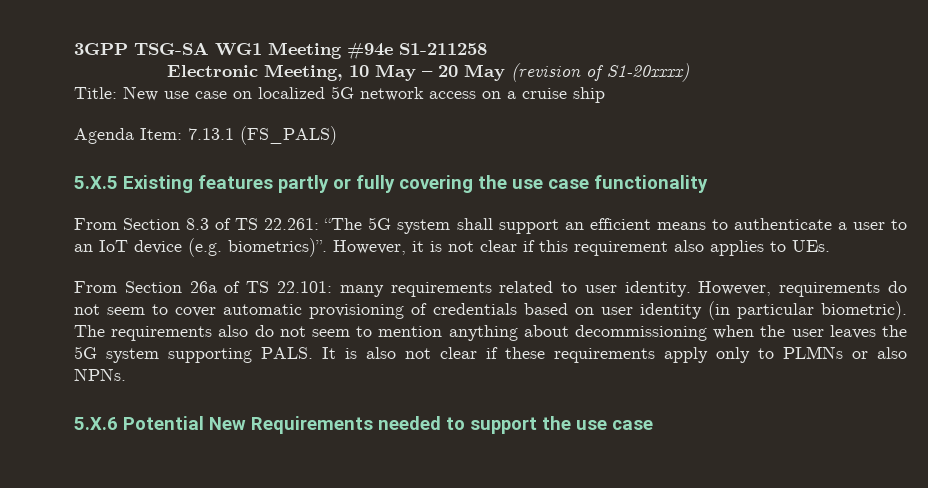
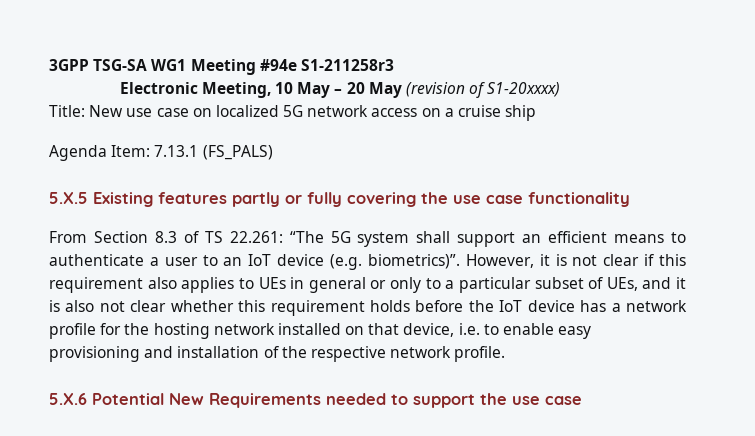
[399,43,487,55] S1-211258 -> [300,59,394,71] S1-211258r3
[792,240,830,252] [74,281,908,297] [74,301,907,320] [74,325,908,341] [74,346,907,363] [74,368,126,381] UEs. // From Section 26a of TS 22.101: many requirements related to user identity. However, requirements do not seem to cover automatic provisioning of credentials based on user identity (in particular biometric). The requirements also do not seem to mention anything about decommissioning when the user leaves the 5G system supporting PALS. It is also not clear if these requirements apply only to PLMNs or also NPNs. -> [258,277,686,293] [49,300,688,316] [49,323,592,339] [49,346,506,362] UEs in general or only to a particular subset of UEs, and it is also not clear whether this requirement holds before the IoT device has a network profile for the hosting network installed on that device, i.e. to enable easy provisioning and installation of the respective network profile.

